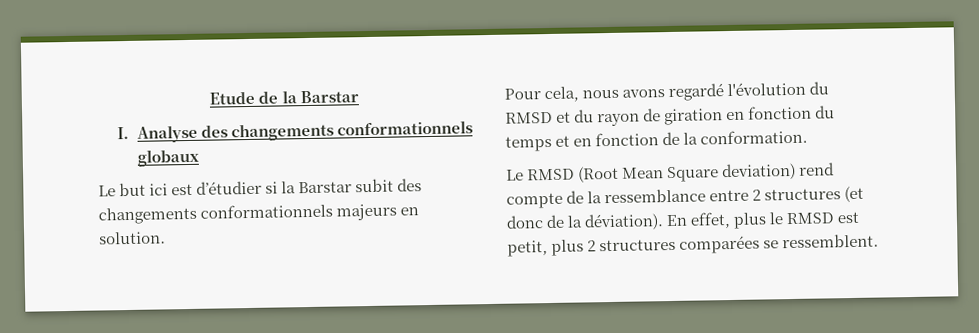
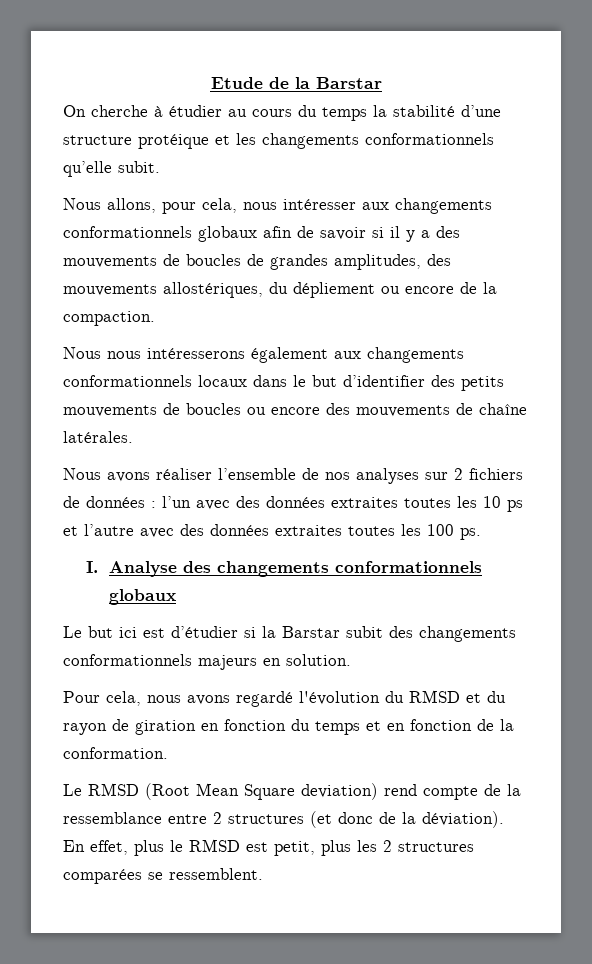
(359, 97) none -> [63,105,501,121] [63,133,494,149] [63,161,160,177] [63,198,492,214] [63,226,460,242] [63,254,451,270] [63,282,497,298] [63,311,155,326] [63,347,464,363] [63,375,504,391] [63,403,527,417] [63,431,133,443] [63,468,523,484] [63,496,523,512] [63,524,481,540] // On cherche à étudier au cours du temps la stabilité d’une structure protéique et les changements conformationnels qu’elle subit. // Nous allons, pour cela, nous intéresser aux changements conformationnels globaux afin de savoir si il y a des mouvements de boucles de grandes amplitudes, des mouvements allostériques, du dépliement ou encore de la compaction. // Nous nous intéresserons également aux changements conformationnels locaux dans le but d’identifier des petits mouvements de boucles ou encore des mouvements de chaîne latérales. // Nous avons réaliser l’ensemble de nos analyses sur 2 fichiers de données : l’un avec des données extraites toutes les 10 ps et l’autre avec des données extraites toutes les 100 ps.
(585, 247) none -> [357,840,377,852] les

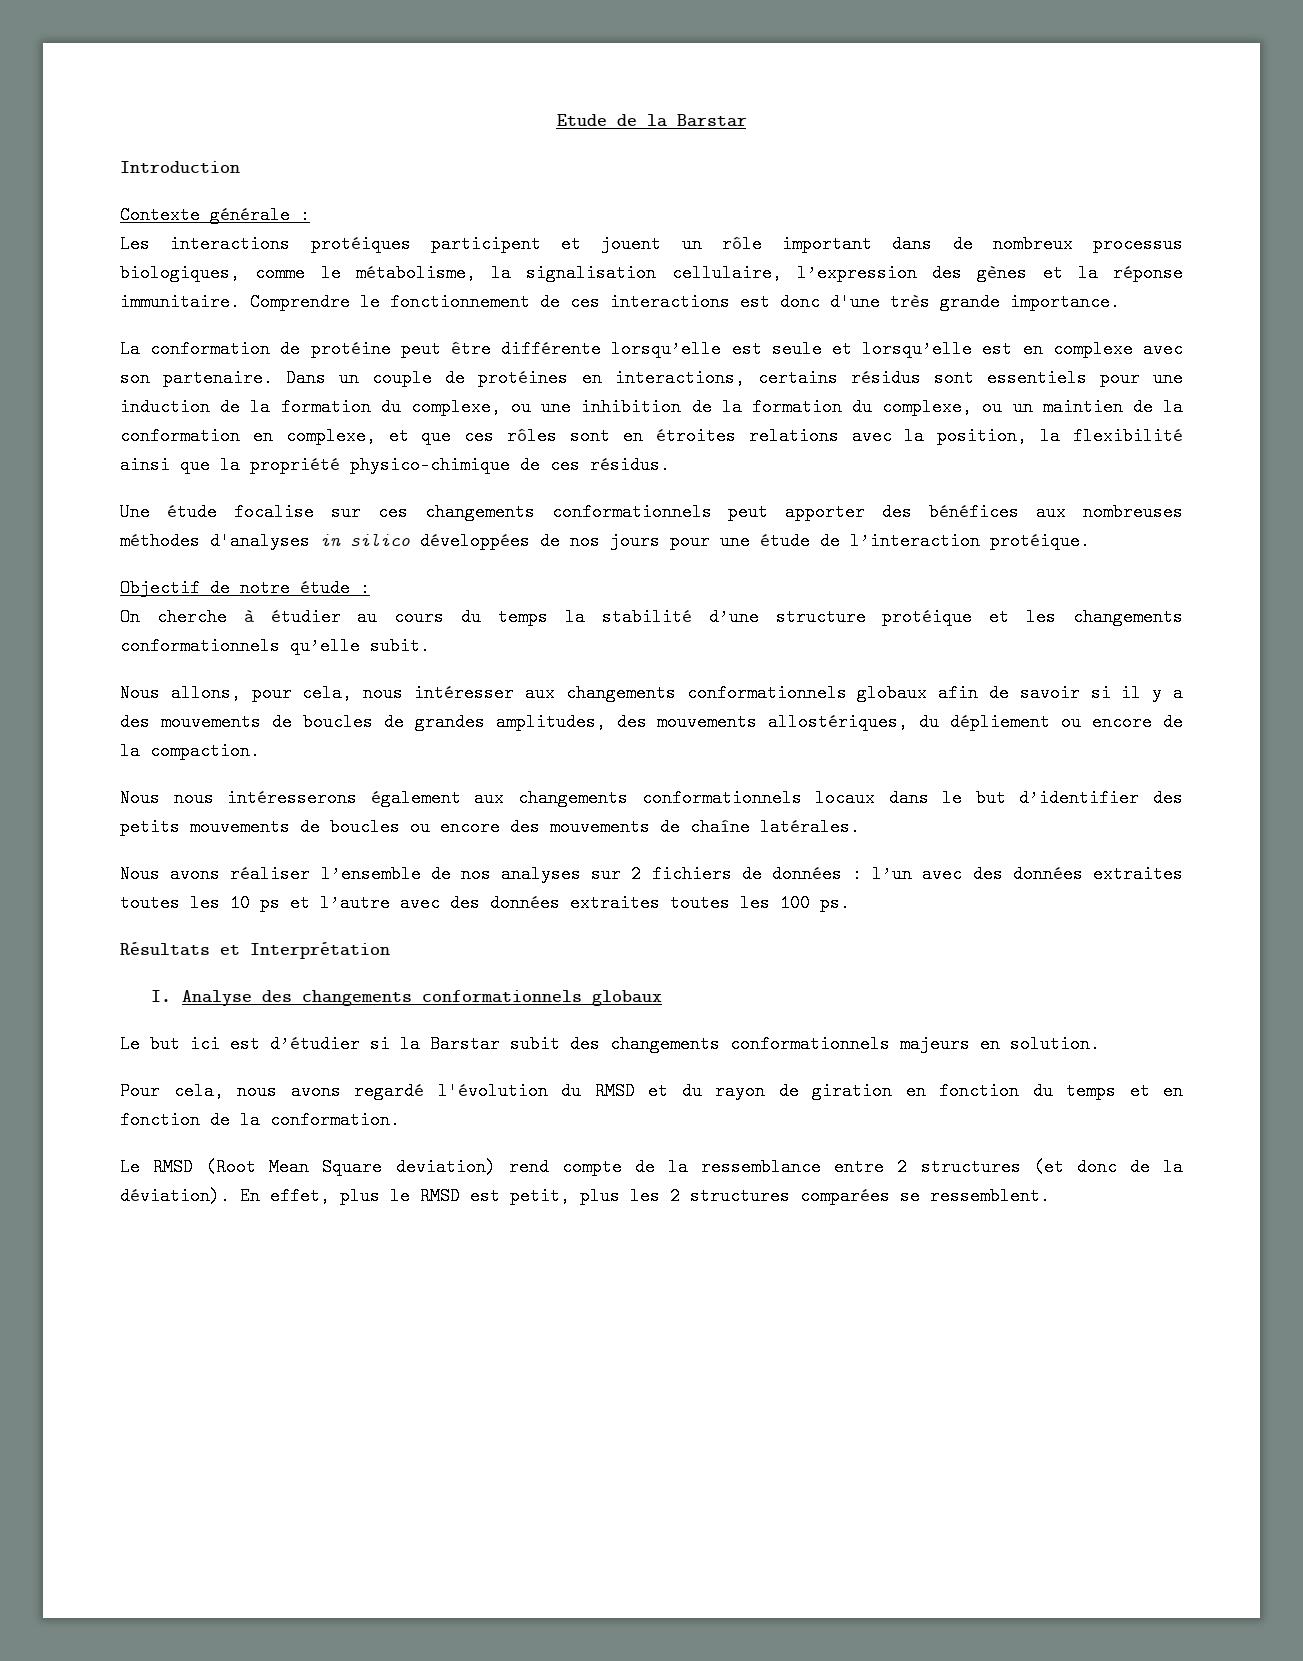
(382, 83) none -> [120,161,240,173] [120,206,310,224] [120,235,1183,253] [120,264,1183,282] [120,293,1120,311] [120,340,1184,358] [120,369,1183,387] [120,398,1183,416] [120,427,1183,445] [120,456,670,474] [120,503,1183,521] [120,532,1090,550] [120,579,370,597] // Introduction // Contexte générale : // Les interactions protéiques participent et jouent un rôle important dans de nombreux processus biologiques, comme le métabolisme, la signalisation cellulaire, l’expression des gènes et la réponse immunitaire. Comprendre le fonctionnement de ces interactions est donc d'une très grande importance. // La conformation de protéine peut être différente lorsqu’elle est seule et lorsqu’elle est en complexe avec son partenaire. Dans un couple de protéines en interactions, certains résidus sont essentiels pour une induction de la formation du complexe, ou une inhibition de la formation du complexe, ou un maintien de la conformation en complexe, et que ces rôles sont en étroites relations avec la position, la flexibilité ainsi que la propriété physico-chimique de ces résidus. // Une étude focalise sur ces changements conformationnels peut apporter des bénéfices aux nombreuses méthodes d'analyses in silico développées de nos jours pour une étude de l’interaction protéique. // Objectif de notre étude :
(481, 534) none -> [120,942,390,959] // Résultats et Interprétation

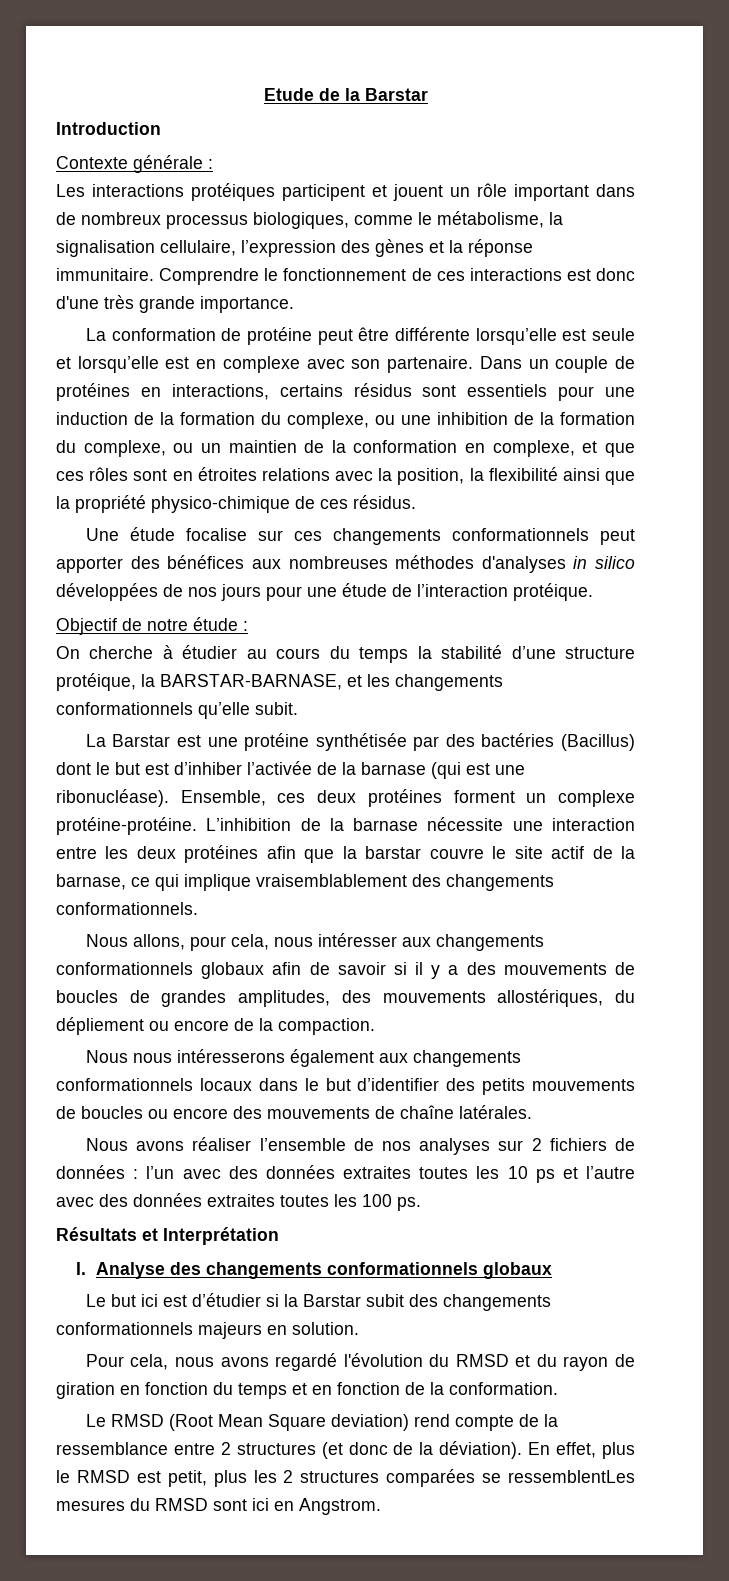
[882,608,973,626] protéique -> [56,673,342,691] protéique, la BARSTAR-BARNASE,
(430, 646) none -> [85,733,635,751] [56,761,525,779] [56,789,635,807] [56,817,635,835] [56,845,635,863] [56,874,554,891] [56,902,198,915] // La Barstar est une protéine synthétisée par des bactéries (Bacillus) dont le but est d’inhiber l’activée de la barnase (qui est une ribonucléase). Ensemble, ces deux protéines forment un complexe protéine-protéine. L’inhibition de la barnase nécessite une interaction entre les deux protéines afin que la barstar couvre le site actif de la barnase, ce qui implique vraisemblablement des changements conformationnels.
[930,1187,1050,1205] ressemblent. -> [508,1470,635,1483] [56,1498,381,1515] ressemblentLes mesures du RMSD sont ici en Angstrom.

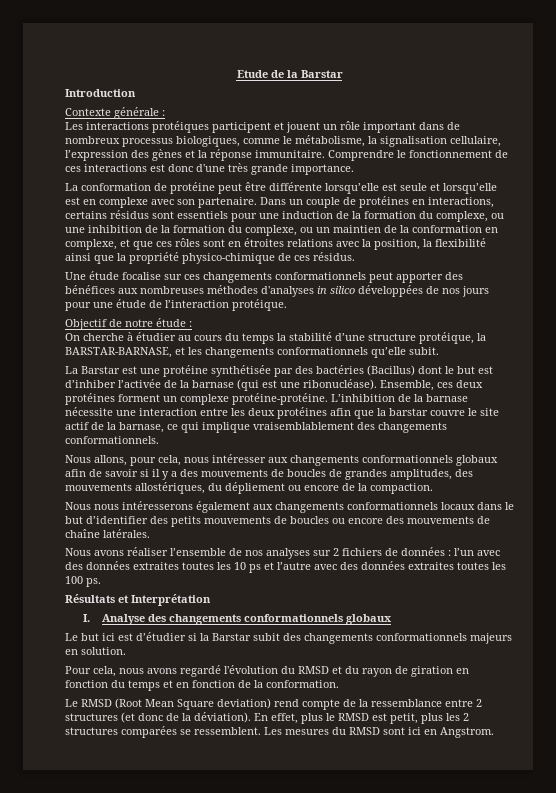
[508,1470,635,1483] ressemblentLes -> [194,727,282,735] ressemblent. Les

